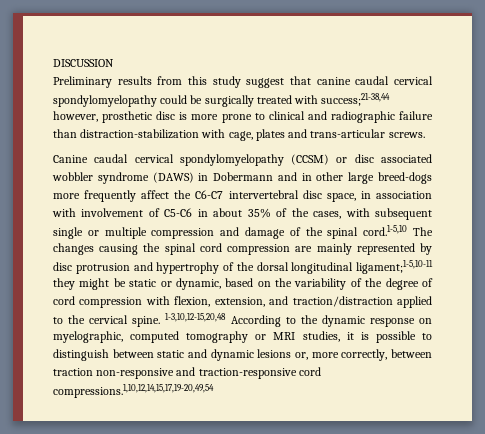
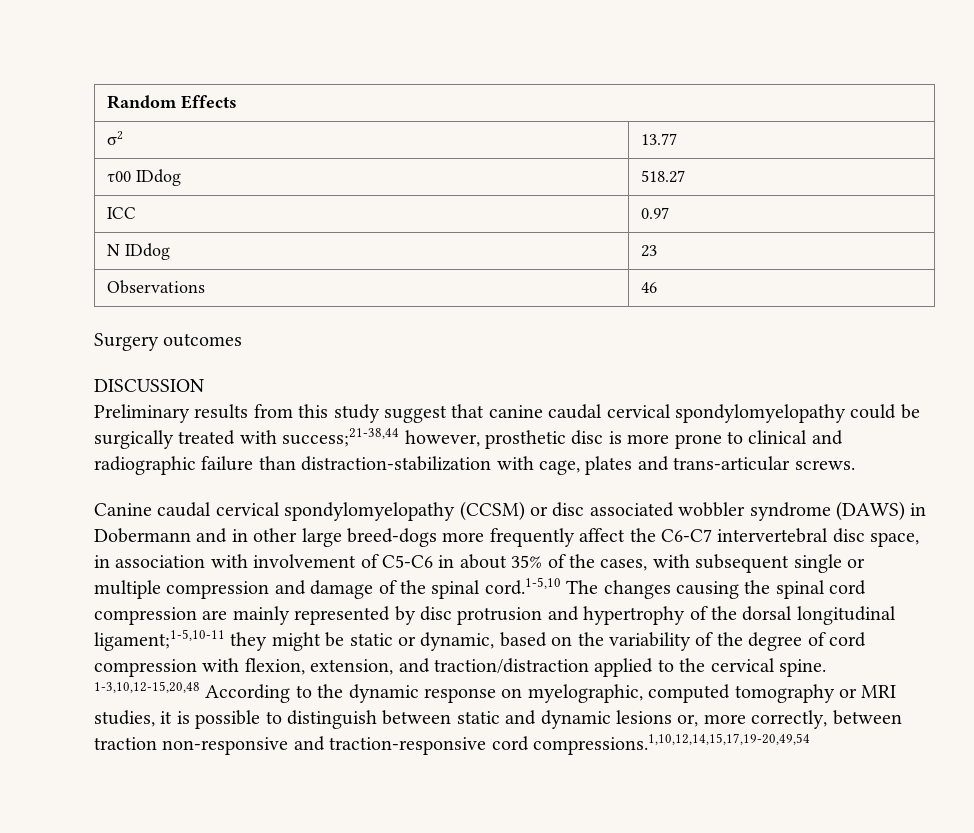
(53, 63) none -> [107,95,238,109] [107,131,124,145] [641,133,678,145] [107,169,182,186] [641,170,686,183] [107,207,137,219] [641,207,670,219] [107,243,171,260] [641,245,658,257] [107,280,206,294] [641,282,658,293] [94,333,243,351] Random Effects // σ2 | 13.77 // τ00 IDdog | 518.27 // ICC | 0.97 // N IDdog | 23 // Observations | 46 // Surgery outcomes //

